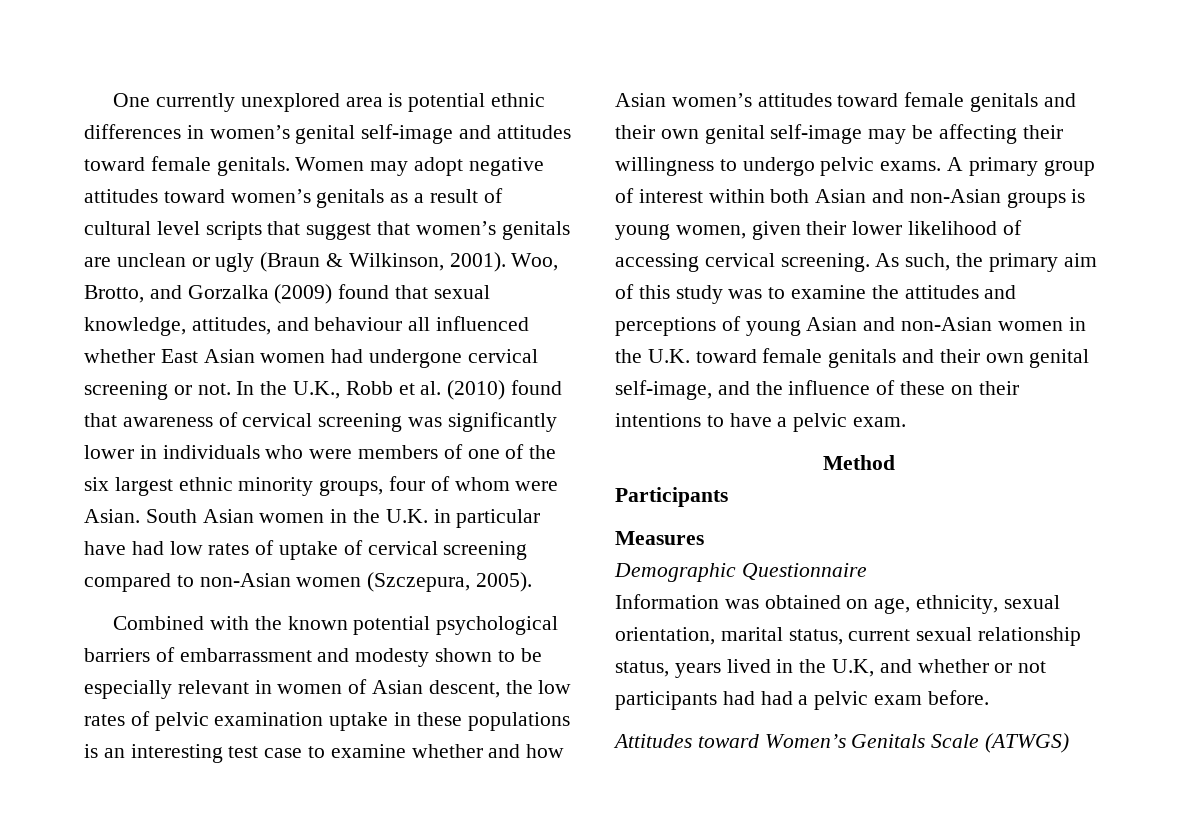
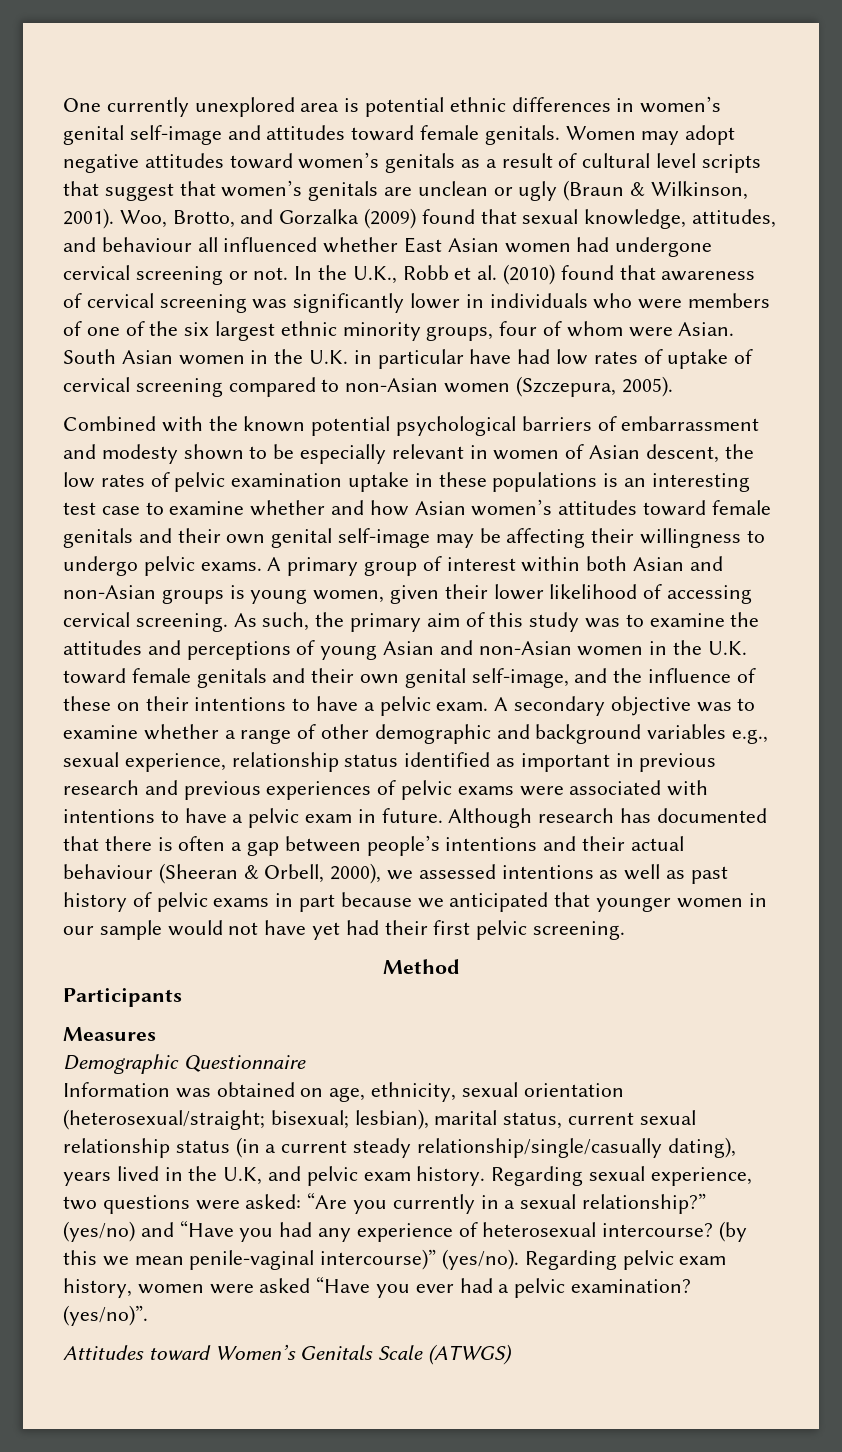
(907, 422) none -> [494,696,756,716] [63,724,769,744] [63,752,717,772] [63,780,709,800] [63,808,767,828] [63,835,684,856] [63,863,728,884] [63,892,767,912] [63,920,626,940] A secondary objective was to examine whether a range of other demographic and background variables e.g., sexual experience, relationship status identified as important in previous research and previous experiences of pelvic exams were associated with intentions to have a pelvic exam in future. Although research has documented that there is often a gap between people’s intentions and their actual behaviour (Sheeran & Orbell, 2000), we assessed intentions as well as past history of pelvic exams in part because we anticipated that younger women in our sample would not have yet had their first pelvic screening.
[615,627,715,645] orientation, -> [523,1083,624,1097] [63,1109,429,1130] orientation (heterosexual/straight; bisexual; lesbian),
[615,661,669,677] status, -> [175,1137,736,1158] status (in a current steady relationship/single/casually dating),
[917,659,1047,673] [615,691,755,710] whether or not participants had -> [306,1166,752,1186] [63,1192,707,1214] [63,1220,748,1242] [63,1249,727,1270] [63,1276,454,1298] pelvic exam history. Regarding sexual experience, two questions were asked: “Are you currently in a sexual relationship?” (yes/no) and “Have you had any experience of heterosexual intercourse? (by this we mean penile-vaginal intercourse)” (yes/no). Regarding pelvic exam history, women were asked “Have you ever
[874,690,989,705] exam before. -> [571,1279,692,1293] [63,1305,148,1326] examination? (yes/no)”.

